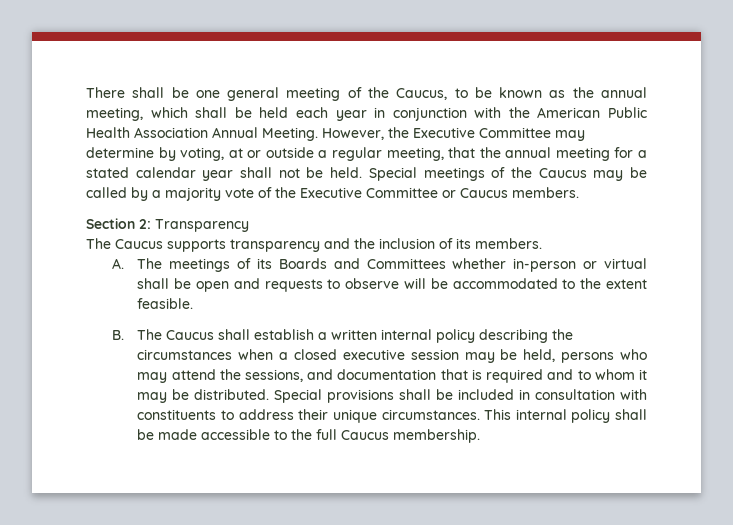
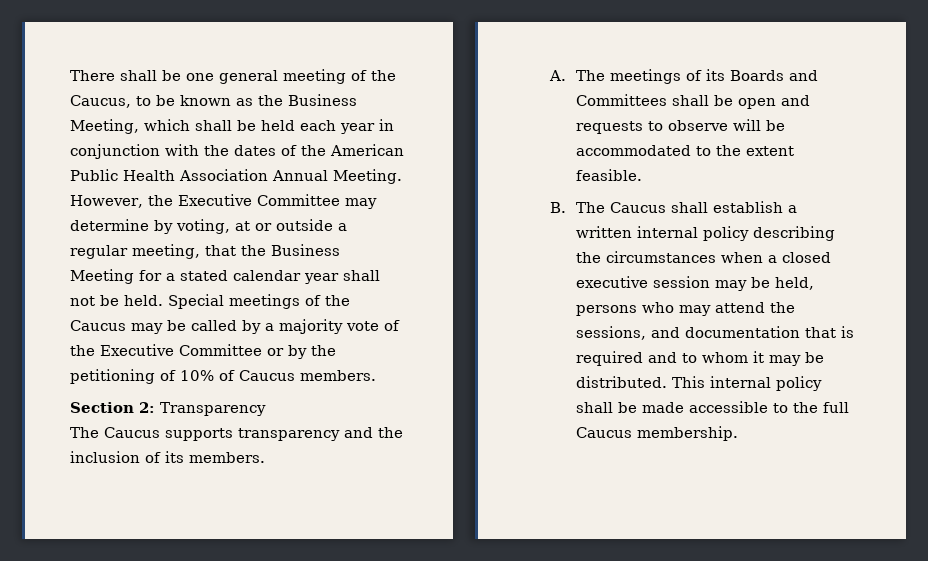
[601,87,647,98] [86,107,143,121] annual meeting, -> [288,94,357,106] [70,119,139,134] Business Meeting,
(530, 112) none -> [234,145,326,156] dates of the
[505,147,610,161] annual meeting -> [271,244,340,256] [70,269,134,284] Business Meeting
(456, 194) none -> [288,345,336,359] [70,369,235,384] by the petitioning of 10% of
[452,258,647,272] whether in-person or virtual -> (668, 100) none
[274,389,647,403] [137,409,480,423] Special provisions shall be included in consultation with constituents to address their unique circumstances. -> (668, 382) none

